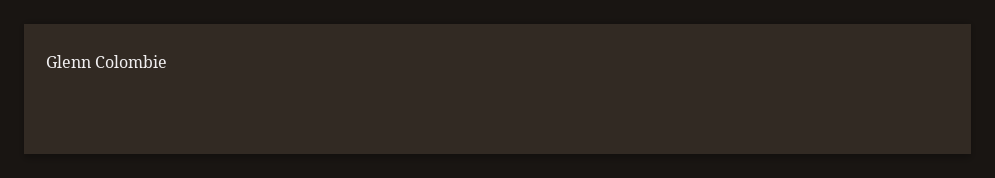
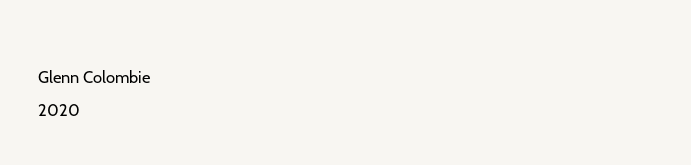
(168, 61) none -> [38,104,80,116] // 2020

